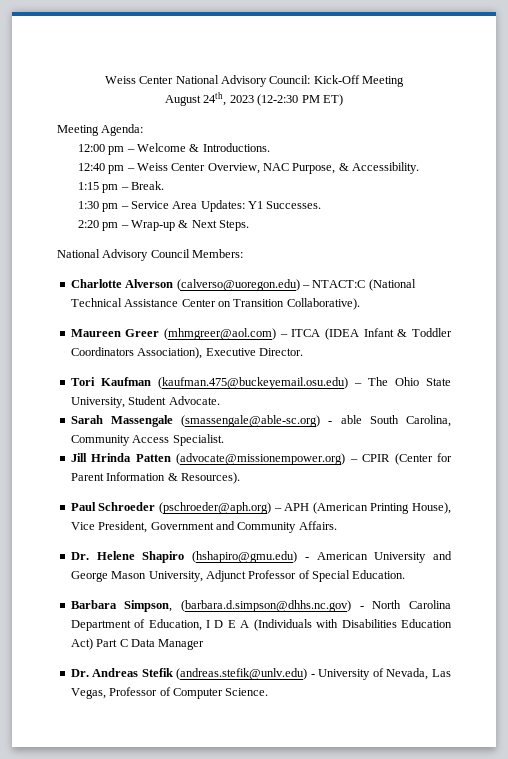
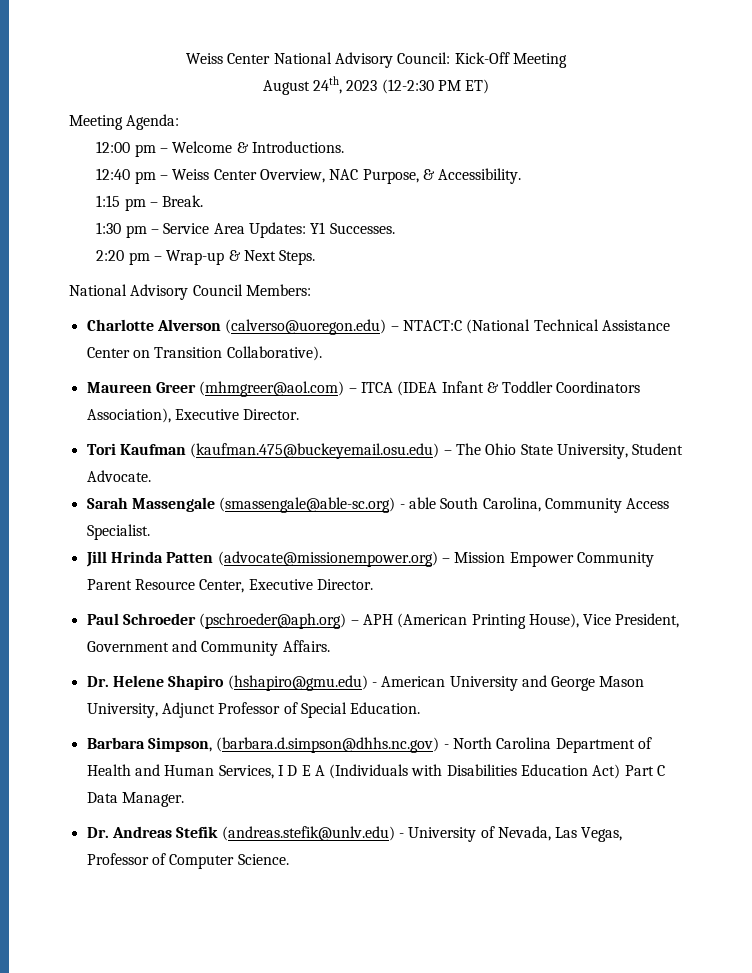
[362,453,452,465] [70,472,240,484] CPIR (Center for Parent Information & Resources). -> [454,552,654,567] [86,579,373,593] Mission Empower Community Parent Resource Center, Executive Director.
[148,619,202,631] Education, -> [86,764,274,779] Health and Human Services,
[158,639,205,650] Manager -> [121,792,184,807] Manager.

